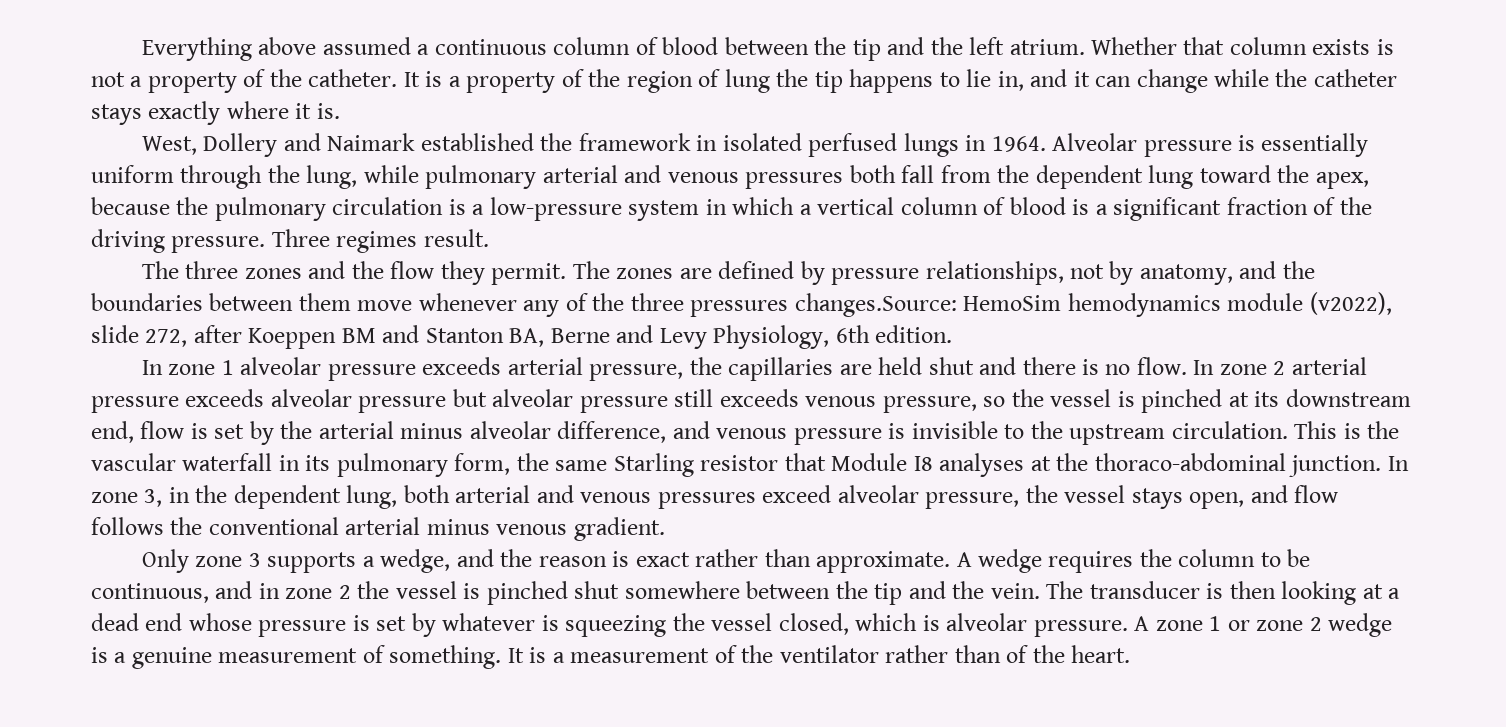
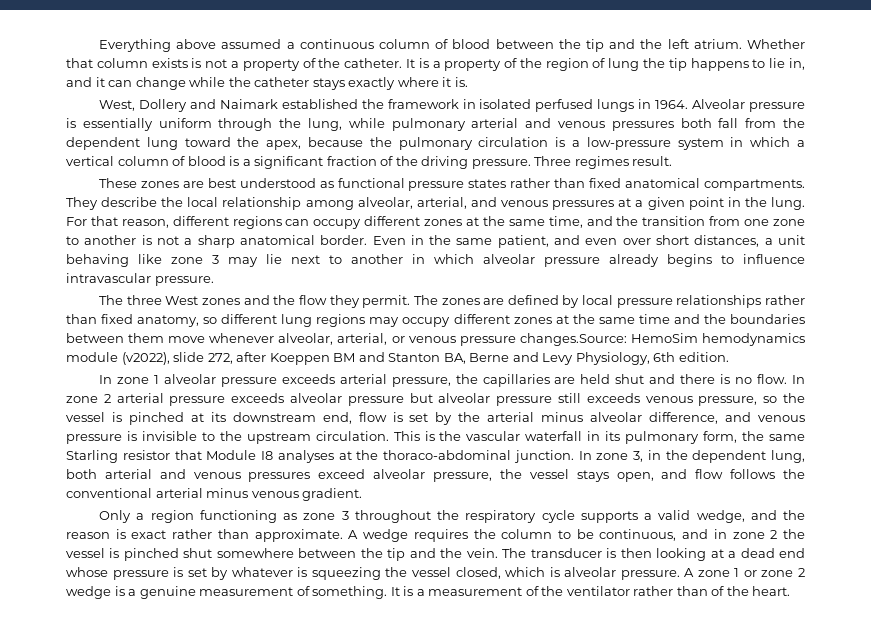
(489, 238) none -> [99,178,806,191] [66,197,806,210] [66,216,806,229] [66,235,805,248] [66,254,805,267] [66,273,214,286] // These zones are best understood as functional pressure states rather than fixed anatomical compartments. They describe the local relationship among alveolar, arterial, and venous pressures at a given point in the lung. For that reason, different regions can occupy different zones at the same time, and the transition from one zone to another is not a sharp anatomical border. Even in the same patient, and even over short distances, a unit behaving like zone 3 may lie next to another in which alveolar pressure already begins to influence intravascular pressure.
(239, 270) none -> [165,296,199,305] West
[831,261,1233,285] pressure relationships, not by anatomy, -> [582,295,805,308] [66,314,670,327] local pressure relationships rather than fixed anatomy, so different lung regions may occupy different zones at the same time
[523,293,789,317] any of the three pressures -> [278,333,516,346] alveolar, arterial, or venous pressure
[195,553,261,567] zone 3 -> [136,510,575,523] a region functioning as zone 3 throughout the respiratory cycle
(375, 561) none -> [658,510,691,520] valid

